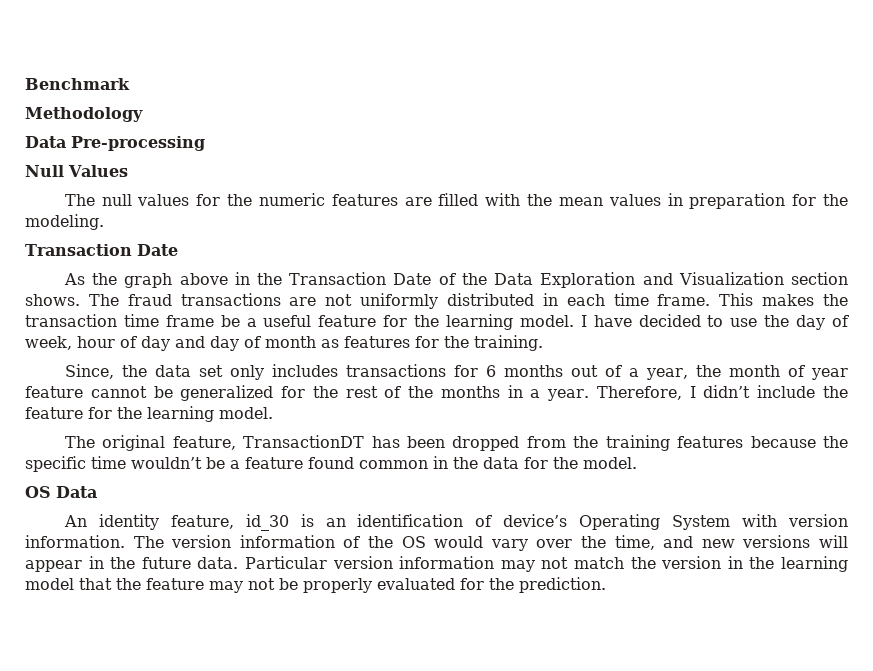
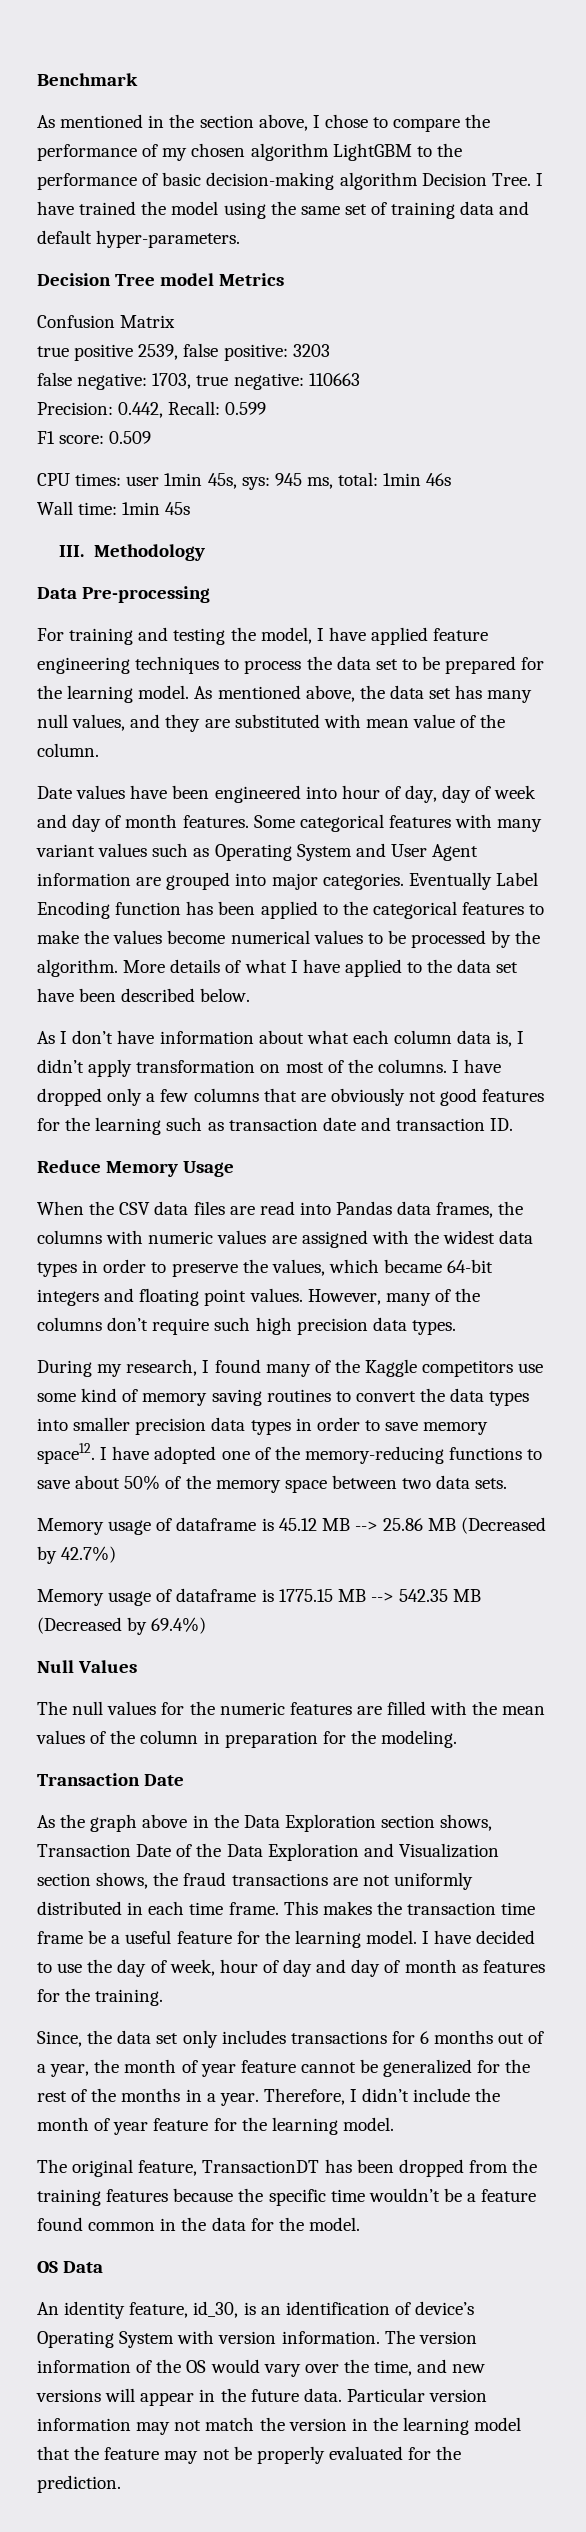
[25,107,143,122] [25,136,205,151] Methodology // Data Pre-processing -> [37,114,491,132] [37,143,462,161] [37,172,543,190] [37,201,530,219] [37,230,241,248] [37,273,285,286] [37,315,176,328] [37,343,330,361] [37,372,360,390] [37,401,267,418] [37,431,152,444] [37,472,452,490] [37,501,191,515] [59,544,205,561] [37,586,211,603] [37,627,489,645] [37,656,545,674] [37,685,533,703] [37,714,506,732] [37,743,99,757] [37,785,537,803] [37,814,543,832] [36,843,479,861] [37,872,538,890] [37,901,545,919] [37,930,541,948] [37,959,519,977] [37,988,251,1002] [37,1030,525,1047] [37,1059,502,1077] [37,1088,545,1106] [37,1117,514,1135] [37,1160,235,1177] [37,1201,524,1218] [37,1230,534,1248] [37,1259,494,1277] [37,1288,481,1306] [37,1317,456,1335] [37,1359,544,1377] [37,1388,530,1406] [37,1417,489,1435] [37,1443,543,1464] [37,1475,508,1493] [37,1517,547,1535] [37,1546,117,1564] [37,1588,482,1606] [37,1617,207,1635] As mentioned in the section above, I chose to compare the performance of my chosen algorithm LightGBM to the performance of basic decision-making algorithm Decision Tree. I have trained the model using the same set of training data and default hyper-parameters. // Decision Tree model Metrics // Confusion Matrix // true positive 2539, false positive: 3203 // false negative: 1703, true negative: 110663 // Precision: 0.442, Recall: 0.599 // F1 score: 0.509 // CPU times: user 1min 45s, sys: 945 ms, total: 1min 46s // Wall time: 1min 45s // III. Methodology // Data Pre-processing // For training and testing the model, I have applied feature engineering techniques to process the data set to be prepared for the learning model. As mentioned above, the data set has many null values, and they are substituted with mean value of the column. // Date values have been engineered into hour of day, day of week and day of month features. Some categorical features with many variant values such as Operating System and User Agent information are grouped into major categories. Eventually Label Encoding function has been applied to the categorical features to make the values become numerical values to be processed by the algorithm. More details of what I have applied to the data set have been described below. // As I don’t have information about what each column data is, I didn’t apply transformation on most of the columns. I have dropped only a few columns that are obviously not good features for the learning such as transaction date and transaction ID. // Reduce Memory Usage // When the CSV data files are read into Pandas data frames, the columns with numeric values are assigned with the widest data types in order to preserve the values, which became 64-bit integers and floating point values. However, many of the columns don’t require such high precision data types. // During my research, I found many of the Kaggle competitors use some kind of memory saving routines to convert the data types into smaller precision data types in order to save memory space12. I have adopted one of the memory-reducing functions to save about 50% of the memory space between two data sets. // Memory usage of dataframe is 45.12 MB --> 25.86 MB (Decreased by 42.7%) // Memory usage of dataframe is 1775.15 MB --> 542.35 MB (Decreased by 69.4%)
(661, 200) none -> [90,1730,199,1744] of the column
(282, 279) none -> [243,1814,493,1832] Data Exploration section shows,
[25,294,119,306] shows. The -> [96,1872,179,1889] shows, the
(848, 392) none -> [37,2117,149,2135] month of year
[245,514,289,531] id_30 -> [193,2301,239,2318] id_30,

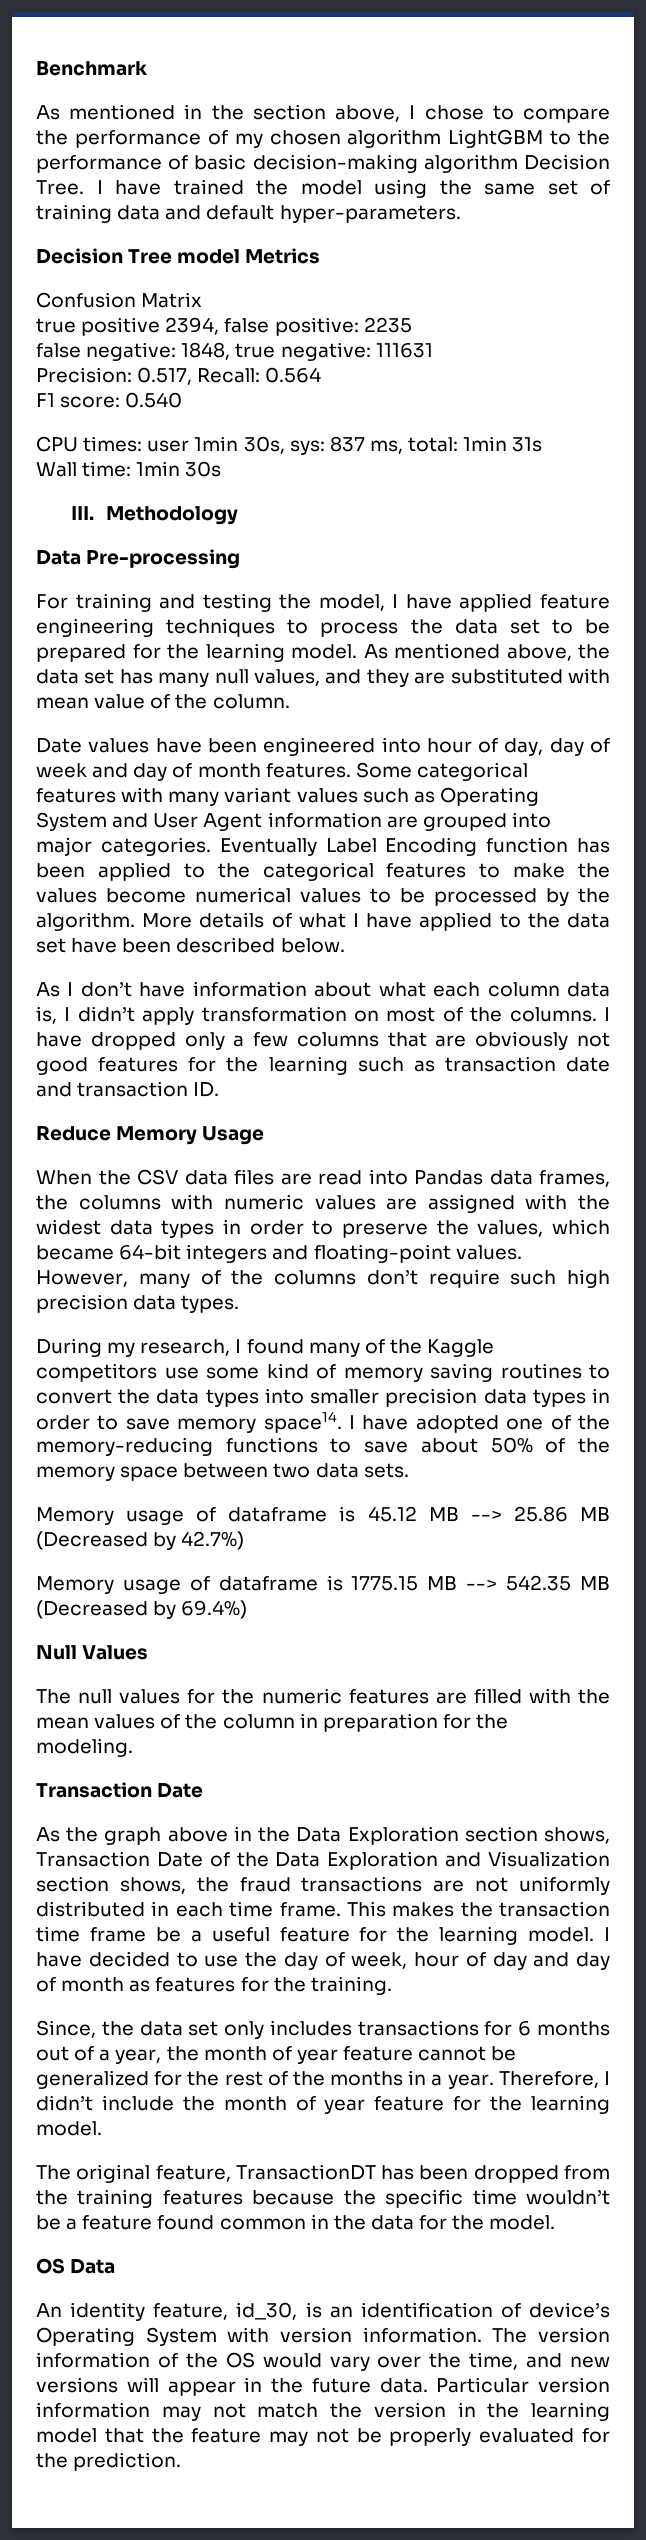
[138,344,179,360] 2539, -> [165,317,220,335] 2394,
[292,344,330,357] 3203 -> [363,317,412,333] 2235
[152,373,192,389] 1703, -> [181,342,231,360] 1848,
[308,373,360,386] 110663 -> [375,343,433,358] 111631
[118,401,267,418] 0.442, Recall: 0.599 -> [137,367,322,385] 0.517, Recall: 0.564
[109,431,152,444] 0.509 -> [125,392,183,408] 0.540
[207,473,302,490] 45s, sys: 945 -> [243,436,365,455] 30s, sys: 837
[426,473,452,486] 46s -> [512,437,543,452] 31s
[165,502,191,515] 45s -> [185,461,222,477] 30s
[139,1288,247,1306] floating point -> [313,1244,451,1263] floating-point
[37,1443,95,1464] space12. -> [263,1411,342,1433] space14.

